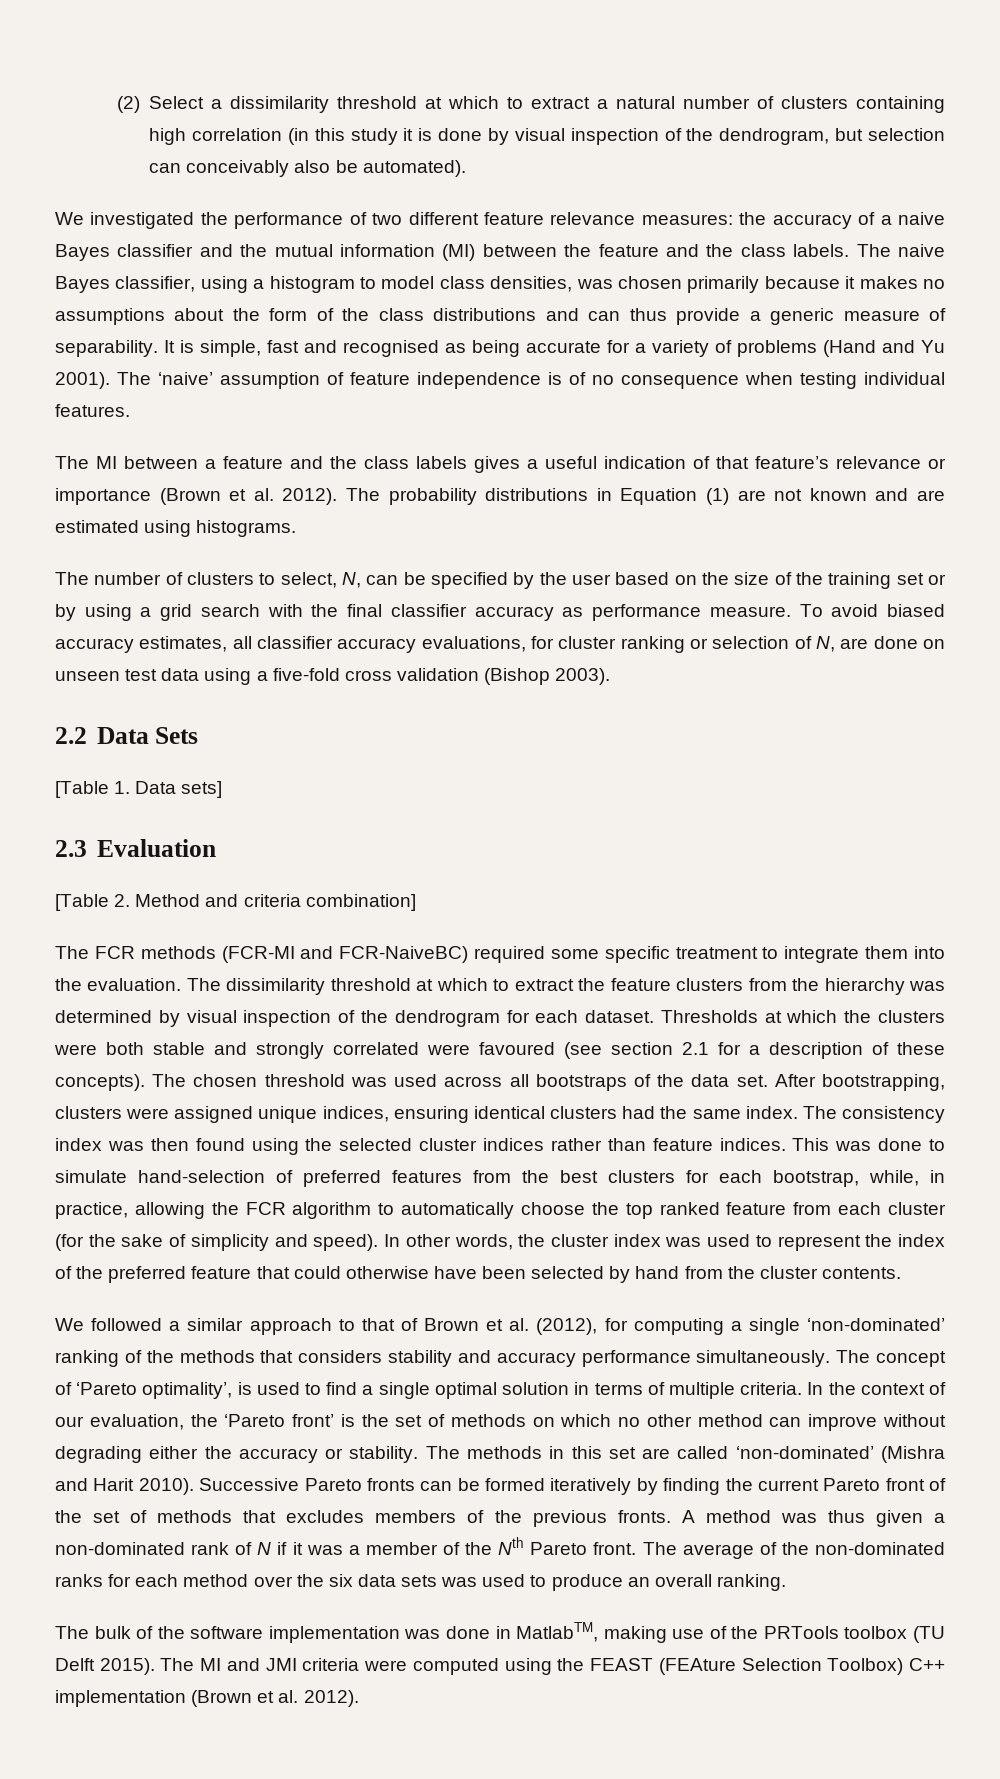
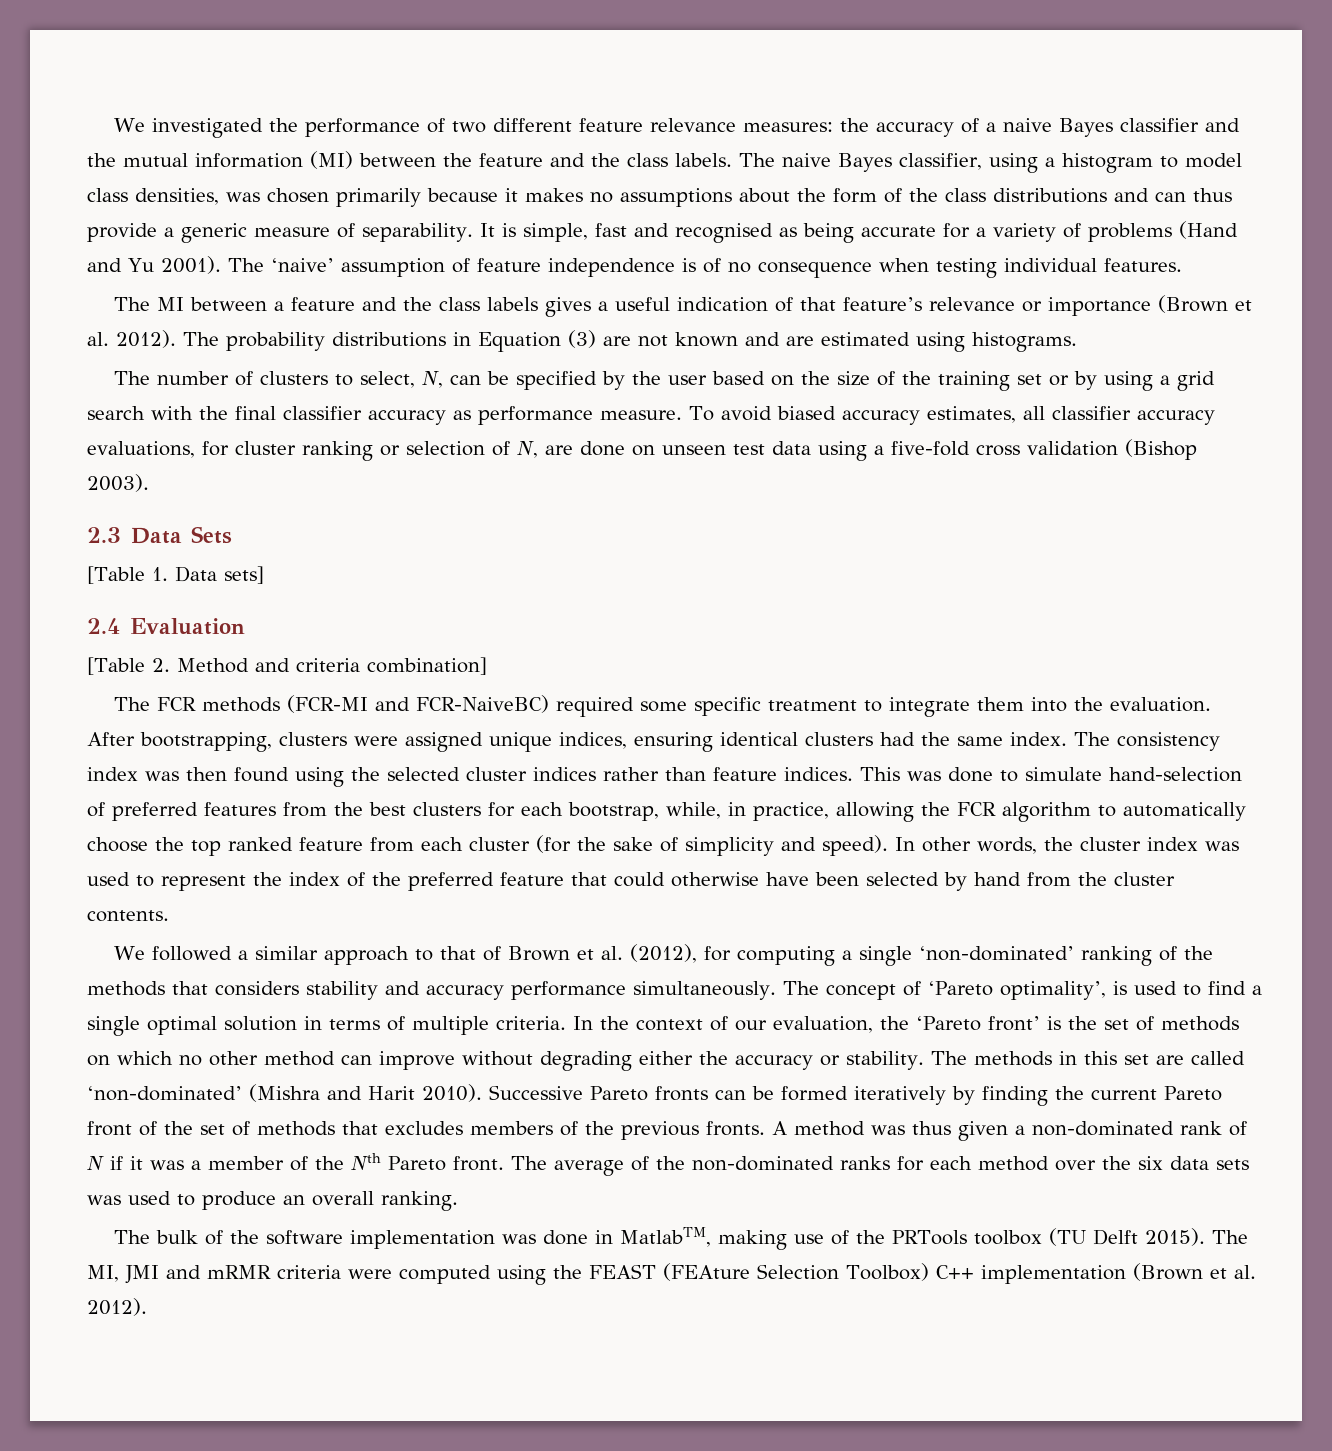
[116,96,945,113] [149,128,946,145] [149,160,466,177] (2) Select a dissimilarity threshold at which to extract a natural number of clusters containing high correlation (in this study it is done by visual inspection of the dendrogram, but selection can conceivably also be automated). // -> (113, 125) none
[706,488,730,505] (1) -> [568,330,596,348] (3)
[55,727,87,744] 2.2 -> [87,527,121,543] 2.3
[55,840,87,857] 2.3 -> [87,618,120,634] 2.4
[186,978,945,995] [55,1010,946,1027] [54,1042,945,1059] [55,1074,768,1091] The dissimilarity threshold at which to extract the feature clusters from the hierarchy was determined by visual inspection of the dendrogram for each dataset. Thresholds at which the clusters were both stable and strongly correlated were favoured (see section 2.1 for a description of these concepts). The chosen threshold was used across all bootstraps of the data set. -> (1211, 704) none
[200,1658,297,1671] MI and JMI -> [87,1265,271,1284] MI, JMI and mRMR

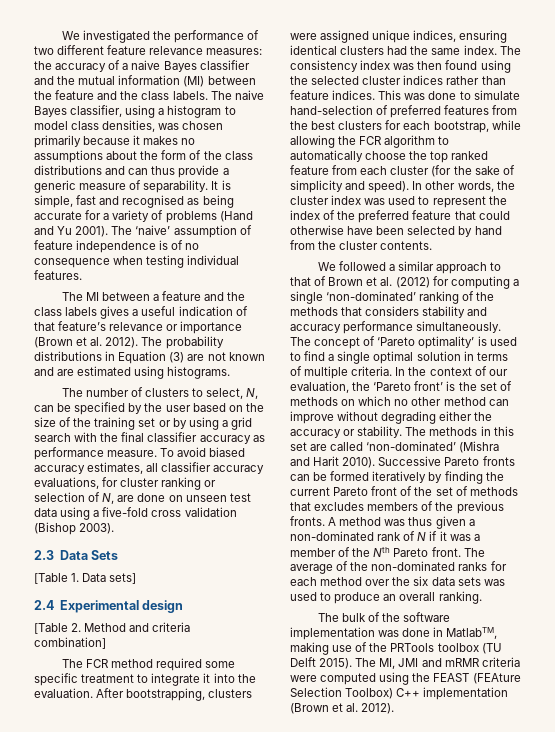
[130,618,246,635] Evaluation -> [59,600,184,613] Experimental design
[201,695,549,713] methods (FCR-MI and FCR-NaiveBC) -> [110,659,153,668] method
[976,697,1024,711] them -> [203,673,211,683] it
[666,802,829,821] while, in practice, -> [491,120,521,130] while
[629,944,697,963] (2012), -> [395,277,430,288] (2012)
[999,981,1106,1000] optimality’, -> [418,336,475,349] optimality’

